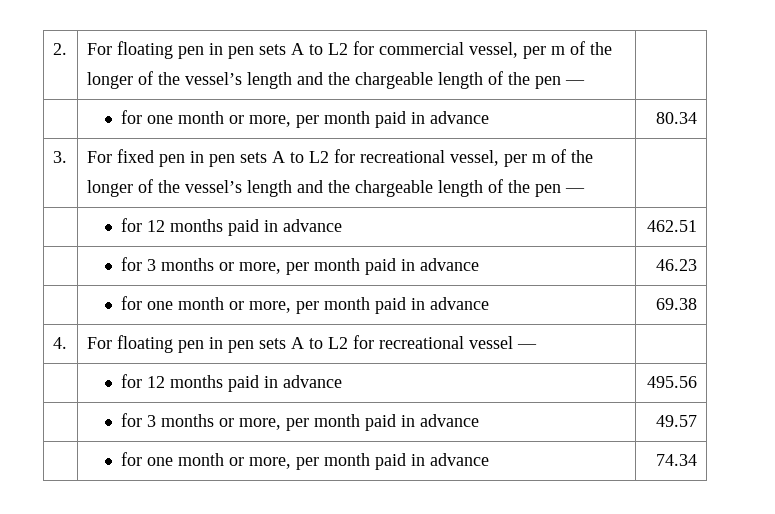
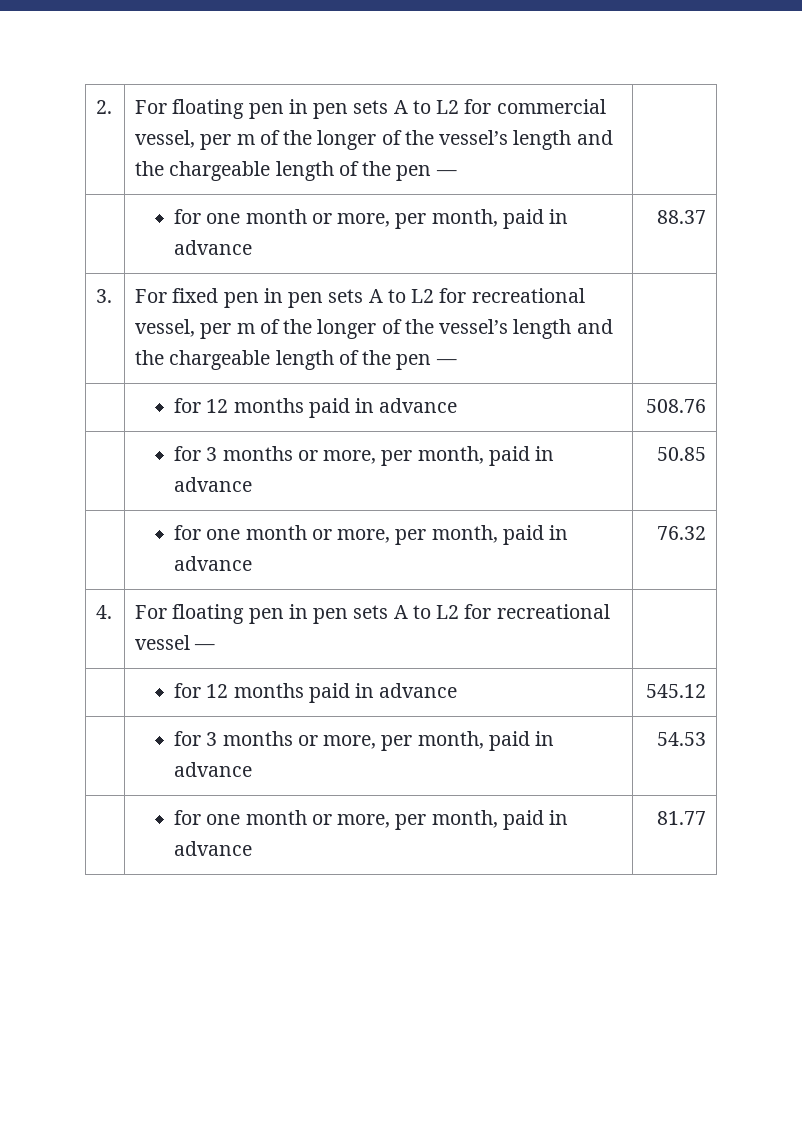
[323,111,489,128] [656,112,698,124] month paid in advance | 80.34 -> [431,209,569,229] [173,240,252,255] [656,210,706,224] month, paid in advance | 88.37
[647,220,698,232] [120,257,479,275] [656,259,698,271] [120,296,489,314] [656,298,698,310] 462.51 // | for 3 months or more, per month paid in advance | 46.23 // | for one month or more, per month paid in advance | 69.38 -> [645,399,706,413] [173,446,555,466] [173,477,252,492] [656,447,706,461] [173,525,569,545] [173,556,252,571] [656,526,706,540] 508.76 // | for 3 months or more, per month, paid in advance | 50.85 // | for one month or more, per month, paid in advance | 76.32
[647,376,698,388] [120,413,479,431] [656,415,698,427] [120,452,489,470] [656,454,698,466] 495.56 // | for 3 months or more, per month paid in advance | 49.57 // | for one month or more, per month paid in advance | 74.34 -> [645,684,706,698] [173,731,555,751] [173,762,252,777] [656,732,706,746] [173,810,569,830] [173,841,252,856] [656,811,706,825] 545.12 // | for 3 months or more, per month, paid in advance | 54.53 // | for one month or more, per month, paid in advance | 81.77

